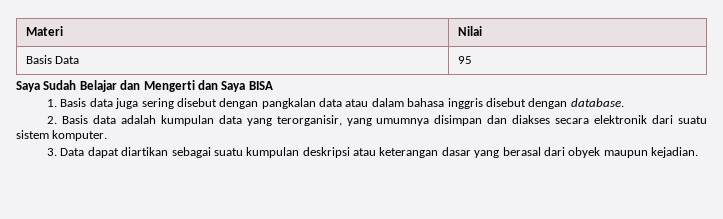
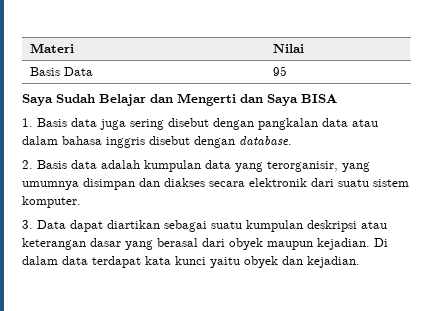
(699, 152) none -> [374,238,388,247] [22,256,360,268] Di dalam data terdapat kata kunci yaitu obyek dan kejadian.

